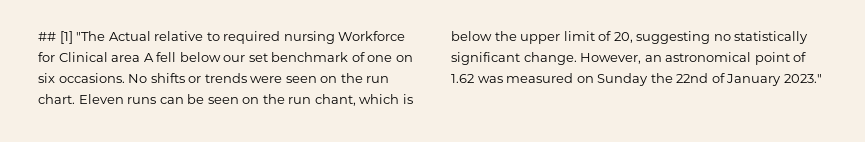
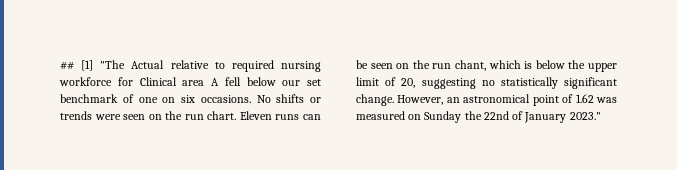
[338,31,406,41] Workforce -> [59,77,112,86] workforce

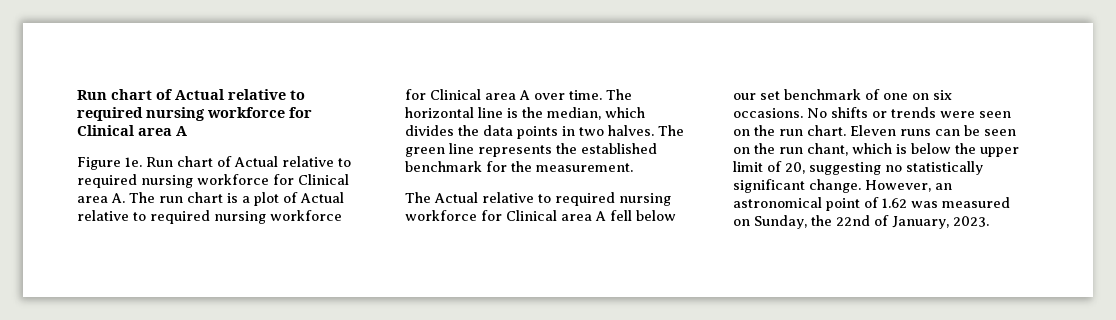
[60,60,126,71] ## [1] "The -> [77,89,305,100] [77,107,312,121] [77,125,187,136] [77,156,351,170] [77,174,349,188] [77,192,344,206] [77,210,342,224] [405,89,632,100] [405,107,645,120] [405,125,684,139] [405,143,657,157] [405,161,633,172] [405,192,431,203] Run chart of Actual relative to required nursing workforce for Clinical area A // Figure 1e. Run chart of Actual relative to required nursing workforce for Clinical area A. The run chart is a plot of Actual relative to required nursing workforce for Clinical area A over time. The horizontal line is the median, which divides the data points in two halves. The green line represents the established benchmark for the measurement. // The
[424,111,462,123] Sunday -> [754,215,807,229] Sunday,
[524,112,601,123] January 2023." -> [892,216,989,229] January, 2023.

